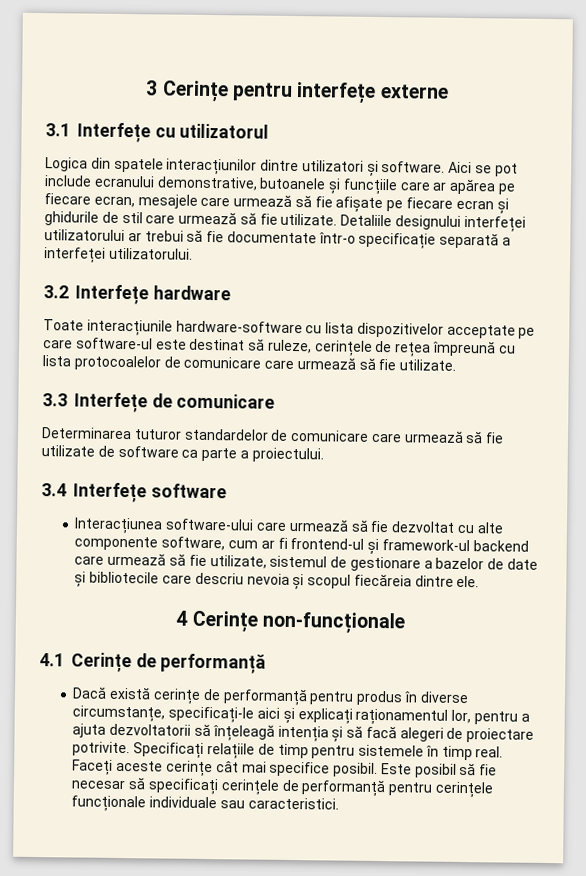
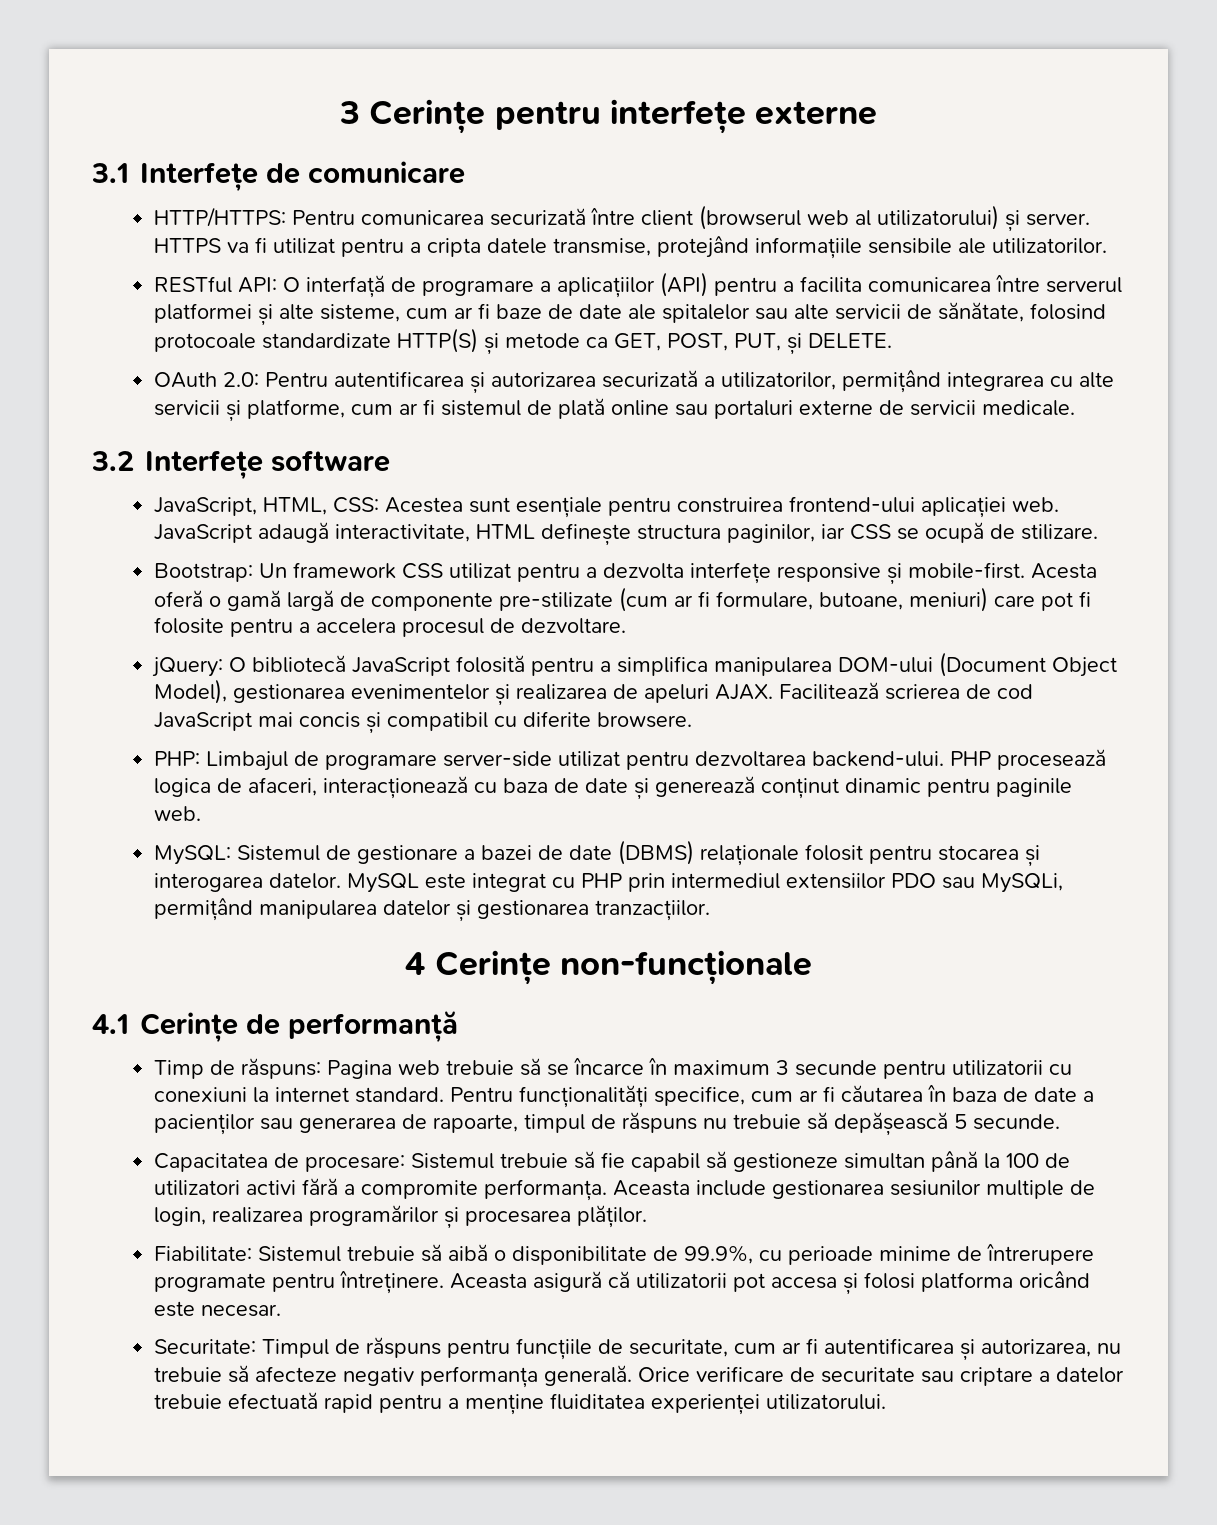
[154,123,270,139] [45,157,518,177] [44,175,516,195] [44,193,509,214] [44,211,526,232] [44,229,512,249] [44,247,193,263] [43,284,231,305] [43,319,536,339] [43,337,516,357] [42,355,457,371] [42,392,276,413] [41,427,505,444] [41,445,324,463] [41,482,227,503] [74,517,504,534] [74,536,529,555] [74,552,328,569] cu utilizatorul // Logica din spatele interacțiunilor dintre utilizatori și software. Aici se pot include ecranului demonstrative, butoanele și funcțiile care ar apărea pe fiecare ecran, mesajele care urmează să fie afișate pe fiecare ecran și ghidurile de stil care urmează să fie utilizate. Detaliile designului interfeței utilizatorului ar trebui să fie documentate într-o specificație separată a interfeței utilizatorului. // 3.2 Interfețe hardware // Toate interacțiunile hardware-software cu lista dispozitivelor acceptate pe care software-ul este destinat să ruleze, cerințele de rețea împreună cu lista protocoalelor de comunicare care urmează să fie utilizate. // 3.3 Interfețe de comunicare // Determinarea tuturor standardelor de comunicare care urmează să fie utilizate de software ca parte a proiectului. // 3.4 Interfețe software // Interacțiunea software-ului care urmează să fie dezvoltat cu alte componente software, cum ar fi frontend-ul și framework-ul backend care urmează să fie utilizate, sistemul -> [266,161,465,184] [154,205,1091,232] [154,236,1108,259] [154,272,1123,298] [154,302,1107,326] [154,328,893,355] [154,370,1115,394] [154,398,1076,422] [91,450,390,480] [154,496,1060,518] [154,522,1099,546] [154,562,1098,585] [154,587,1092,612] [154,617,627,637] [152,652,1118,677] [154,679,1034,706] [154,711,693,734] [154,749,1107,771] [154,776,1073,800] [154,806,202,821] [154,845,321,865] de comunicare // HTTP/HTTPS: Pentru comunicarea securizată între client (browserul web al utilizatorului) și server. HTTPS va fi utilizat pentru a cripta datele transmise, protejând informațiile sensibile ale utilizatorilor. // RESTful API: O interfață de programare a aplicațiilor (API) pentru a facilita comunicarea între serverul platformei și alte sisteme, cum ar fi baze de date ale spitalelor sau alte servicii de sănătate, folosind protocoale standardizate HTTP(S) și metode ca GET, POST, PUT, și DELETE. // OAuth 2.0: Pentru autentificarea și autorizarea securizată a utilizatorilor, permițând integrarea cu alte servicii și platforme, cum ar fi sistemul de plată online sau portaluri externe de servicii medicale. // 3.2 Interfețe software // JavaScript, HTML, CSS: Acestea sunt esențiale pentru construirea frontend-ului aplicației web. JavaScript adaugă interactivitate, HTML definește structura paginilor, iar CSS se ocupă de stilizare. // Bootstrap: Un framework CSS utilizat pentru a dezvolta interfețe responsive și mobile-first. Acesta oferă o gamă largă de componente pre-stilizate (cum ar fi formulare, butoane, meniuri) care pot fi folosite pentru a accelera procesul de dezvoltare. // jQuery: O bibliotecă JavaScript folosită pentru a simplifica manipularea DOM-ului (Document Object Model), gestionarea evenimentelor și realizarea de apeluri AJAX. Facilitează scrierea de cod JavaScript mai concis și compatibil cu diferite browsere. // PHP: Limbajul de programare server-side utilizat pentru dezvoltarea backend-ului. PHP procesează logica de afaceri, interacționează cu baza de date și generează conținut dinamic pentru paginile web. // MySQL: Sistemul
[435,557,539,570] [74,571,480,590] bazelor de date și bibliotecile care descriu nevoia și scopul fiecăreia dintre ele. -> [481,840,1041,867] [154,873,1064,893] [154,898,711,922] bazei de date (DBMS) relaționale folosit pentru stocarea și interogarea datelor. MySQL este integrat cu PHP prin intermediul extensiilor PDO sau MySQLi, permițând manipularea datelor și gestionarea tranzacțiilor.
[72,686,469,706] [72,705,530,725] [72,723,535,743] [72,741,504,761] [72,759,498,778] [71,777,493,798] [71,795,339,812] Dacă există cerințe de performanță pentru produs în diverse circumstanțe, specificați-le aici și explicați raționamentul lor, pentru a ajuta dezvoltatorii să înțeleagă intenția și să facă alegeri de proiectare potrivite. Specificați relațiile de timp pentru sistemele în timp real. Faceți aceste cerințe cât mai specifice posibil. Este posibil să fie necesar să specificați cerințele de performanță pentru cerințele funcționale individuale sau caracteristici. -> [154,1057,1073,1079] [154,1084,1095,1108] [154,1112,1061,1136] [154,1151,1071,1172] [154,1178,1096,1201] [154,1205,648,1229] [154,1243,1095,1265] [154,1270,1091,1295] [154,1301,282,1317] [154,1337,1122,1361] [154,1365,1125,1388] [154,1392,887,1415] Timp de răspuns: Pagina web trebuie să se încarce în maximum 3 secunde pentru utilizatorii cu conexiuni la internet standard. Pentru funcționalități specifice, cum ar fi căutarea în baza de date a pacienților sau generarea de rapoarte, timpul de răspuns nu trebuie să depășească 5 secunde. // Capacitatea de procesare: Sistemul trebuie să fie capabil să gestioneze simultan până la 100 de utilizatori activi fără a compromite performanța. Aceasta include gestionarea sesiunilor multiple de login, realizarea programărilor și procesarea plăților. // Fiabilitate: Sistemul trebuie să aibă o disponibilitate de 99.9%, cu perioade minime de întrerupere programate pentru întreținere. Aceasta asigură că utilizatorii pot accesa și folosi platforma oricând este necesar. // Securitate: Timpul de răspuns pentru funcțiile de securitate, cum ar fi autentificarea și autorizarea, nu trebuie să afecteze negativ performanța generală. Orice verificare de securitate sau criptare a datelor trebuie efectuată rapid pentru a menține fluiditatea experienței utilizatorului.

